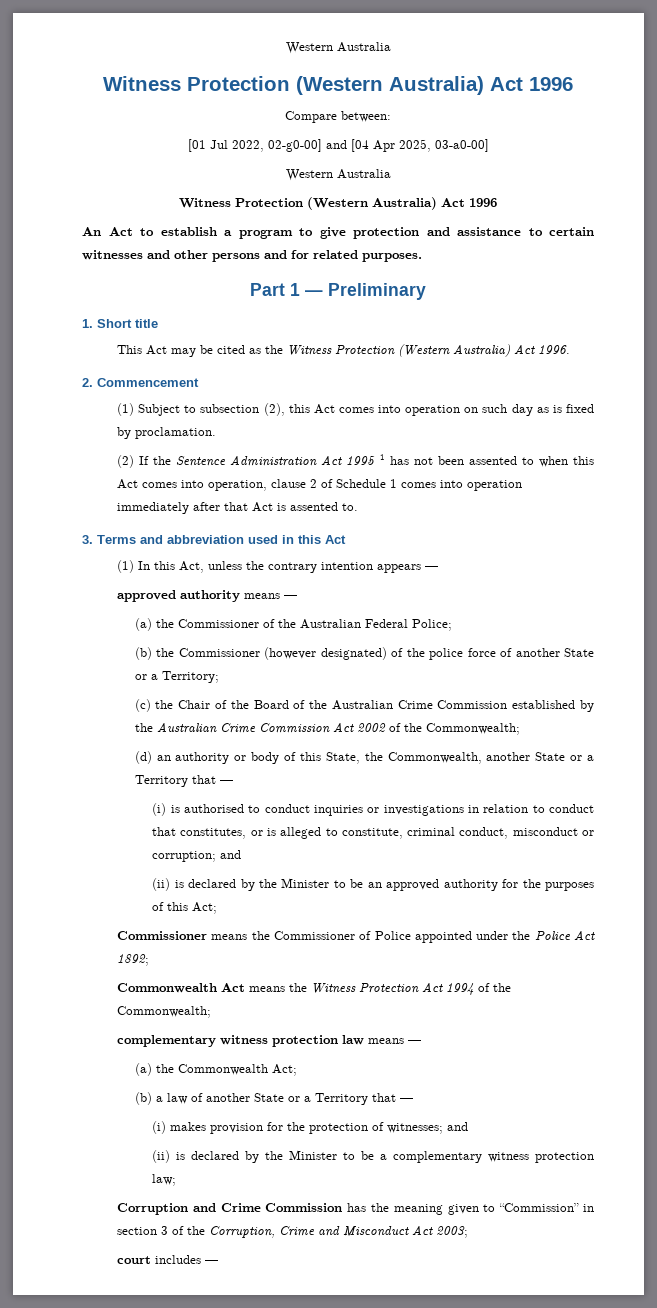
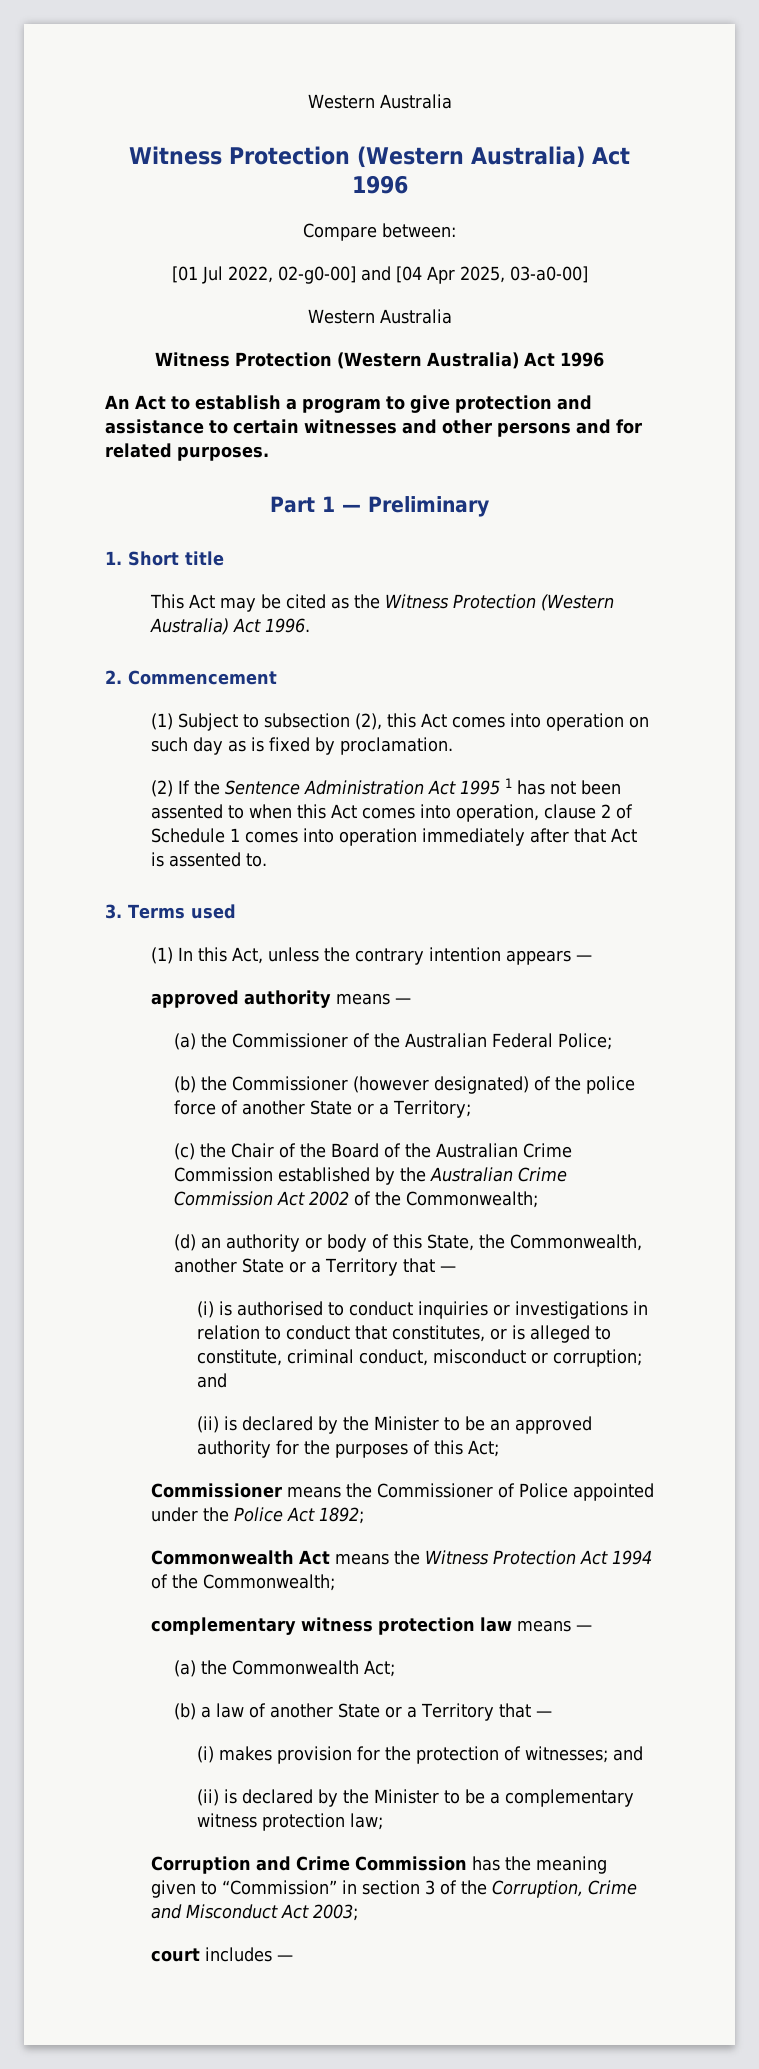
[140,535,244,544] and abbreviation -> (185, 911) none
[282,535,346,544] in this Act -> (236, 911) none

